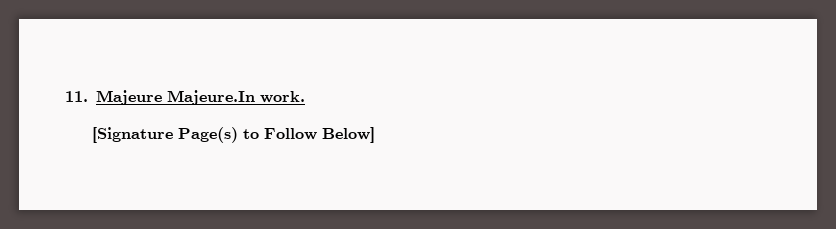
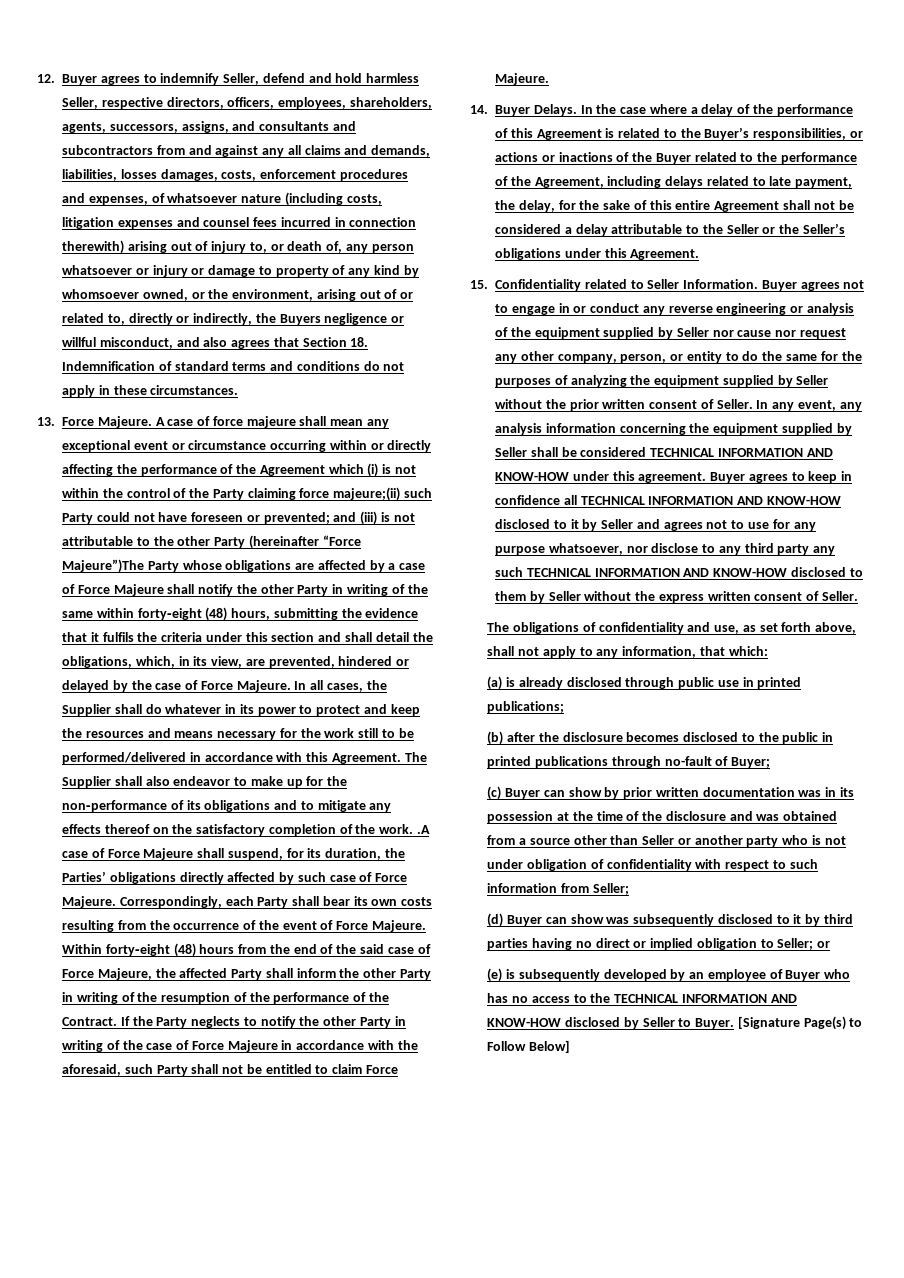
[65,90,305,105] 11. Majeure Majeure.In work. // -> [37,73,420,85] [62,97,432,109] [62,121,356,133] [62,145,431,157] [62,169,408,181] [62,192,382,206] [62,217,417,229] [62,240,414,254] [62,265,419,277] [62,289,414,301] [62,313,405,325] [62,337,369,349] [62,361,405,371] [62,385,239,397] [37,416,390,428] [62,440,432,452] [62,463,417,477] [62,487,433,501] [62,511,415,525] [62,535,361,549] [62,559,426,573] [62,584,428,596] [62,607,419,621] [62,632,433,642] [62,656,410,668] [62,680,387,692] [62,704,420,716] [62,728,414,740] [62,752,427,764] [62,776,348,788] [62,800,392,812] [62,824,431,836] [62,848,406,860] [62,871,408,884] [62,896,433,908] [62,920,427,932] [62,943,431,957] [62,968,432,980] [62,992,390,1004] [62,1016,406,1028] [62,1040,418,1052] [62,1064,399,1076] [495,73,549,85] [470,104,853,116] [495,127,864,140] [495,152,858,164] [495,176,853,188] [495,200,854,212] [495,223,846,236] [495,248,700,260] [470,279,865,291] [495,303,855,315] [495,327,847,339] [495,351,862,363] [495,375,829,387] [495,399,862,411] [495,423,852,435] [495,447,833,457] [495,471,853,483] [495,495,841,505] [495,519,816,531] [495,543,836,555] [495,567,863,577] [495,591,859,603] [487,622,857,634] [487,646,768,658] [487,676,802,690] [487,701,565,713] [487,731,834,745] [487,756,771,768] [487,786,855,800] [487,811,838,823] [487,835,846,847] [487,859,818,871] [487,883,629,895] [487,913,854,927] [487,938,831,950] [487,968,851,982] [487,993,797,1003] [487,1017,735,1029] 12. Buyer agrees to indemnify Seller, defend and hold harmless Seller, respective directors, officers, employees, shareholders, agents, successors, assigns, and consultants and subcontractors from and against any all claims and demands, liabilities, losses damages, costs, enforcement procedures and expenses, of whatsoever nature (including costs, litigation expenses and counsel fees incurred in connection therewith) arising out of injury to, or death of, any person whatsoever or injury or damage to property of any kind by whomsoever owned, or the environment, arising out of or related to, directly or indirectly, the Buyers negligence or willful misconduct, and also agrees that Section 18. Indemnification of standard terms and conditions do not apply in these circumstances. // 13. Force Majeure. A case of force majeure shall mean any exceptional event or circumstance occurring within or directly affecting the performance of the Agreement which (i) is not within the control of the Party claiming force majeure;(ii) such Party could not have foreseen or prevented; and (iii) is not attributable to the other Party (hereinafter “Force Majeure”)The Party whose obligations are affected by a case of Force Majeure shall notify the other Party in writing of the same within forty‐eight (48) hours, submitting the evidence that it fulfils the criteria under this section and shall detail the obligations, which, in its view, are prevented, hindered or delayed by the case of Force Majeure. In all cases, the Supplier shall do whatever in its power to protect and keep the resources and means necessary for the work still to be performed/delivered in accordance with this Agreement. The Supplier shall also endeavor to make up for the non‐performance of its obligations and to mitigate any effects thereof on the satisfactory completion of the work. .A case of Force Majeure shall suspend, for its duration, the Parties’ obligations directly affected by such case of Force Majeure. Correspondingly, each Party shall bear its own costs resulting from the occurrence of the event of Force Majeure. Within forty‐eight (48) hours from the end of the said case of Force Majeure, the affected Party shall inform the other Party in writing of the resumption of the performance of the Contract. If the Party neglects to notify the other Party in writing of the case of Force Majeure in accordance with the aforesaid, such Party shall not be entitled to claim Force Majeure. // 14. Buyer Delays. In the case where a delay of the performance of this Agreement is related to the Buyer’s responsibilities, or actions or inactions of the Buyer related to the performance of the Agreement, including delays related to late payment, the delay, for the sake of this entire Agreement shall not be considered a delay attributable to the Seller or the Seller’s obligations under this Agreement. // 15. Confidentiality related to Seller Information. Buyer agrees not to engage in or conduct any reverse engineering or analysis of the equipment supplied by Seller nor cause nor request any other company, person, or entity to do the same for the purposes of analyzing the equipment supplied by Seller without the prior written consent of Seller. In any event, any analysis information concerning the equipment supplied by Seller shall be considered TECHNICAL INFORMATION AND KNOW-HOW under this agreement. Buyer agrees to keep in confidence all TECHNICAL INFORMATION AND KNOW-HOW disclosed to it by Seller and agrees not to use for any purpose whatsoever, nor disclose to any third party any such TECHNICAL INFORMATION AND KNOW-HOW disclosed to them by Seller without the express written consent of Seller. // The obligations of confidentiality and use, as set forth above, shall not apply to any information, that which: // (a) is already disclosed through public use in printed publications; // (b) after the disclosure becomes disclosed to the public in printed publications through no-fault of Buyer; // (c) Buyer can show by prior written documentation was in its possession at the time of the disclosure and was obtained from a source other than Seller or another party who is not under obligation of confidentiality with respect to such information from Seller; // (d) Buyer can show was subsequently disclosed to it by third parties having no direct or implied obligation to Seller; or // (e) is subsequently developed by an employee of Buyer who has no access to the TECHNICAL INFORMATION AND KNOW-HOW disclosed by Seller to Buyer.

